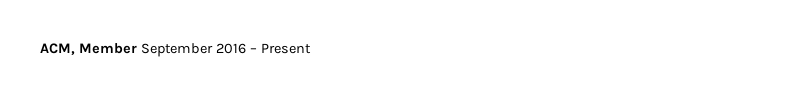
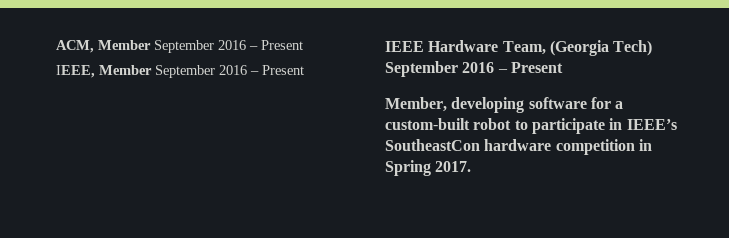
(311, 48) none -> [56,65,304,78] [385,40,653,56] [385,61,563,77] [385,97,624,113] [385,118,677,134] [385,139,652,155] [385,160,472,176] // IEEE, Member September 2016 – Present // IEEE Hardware Team, (Georgia Tech) September 2016 – Present // Member, developing software for a custom-built robot to participate in IEEE’s SoutheastCon hardware competition in Spring 2017.

